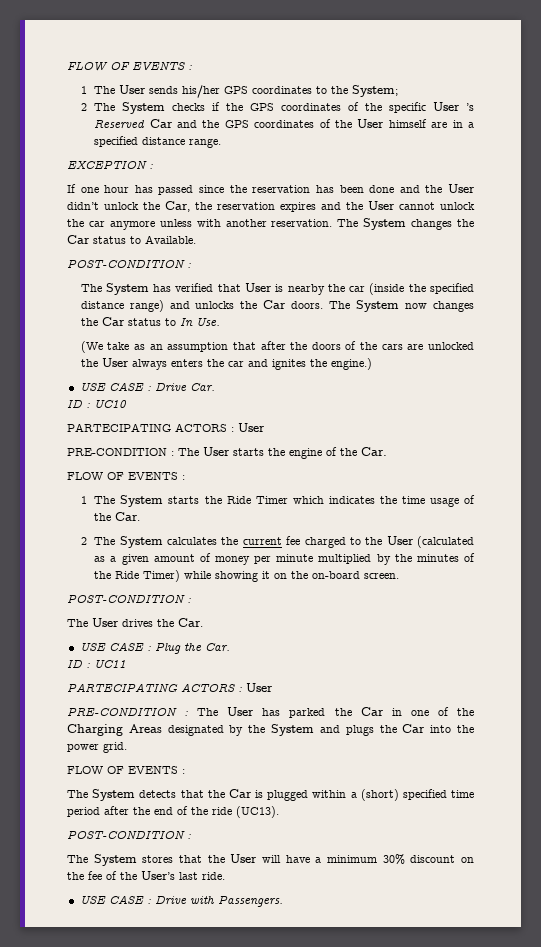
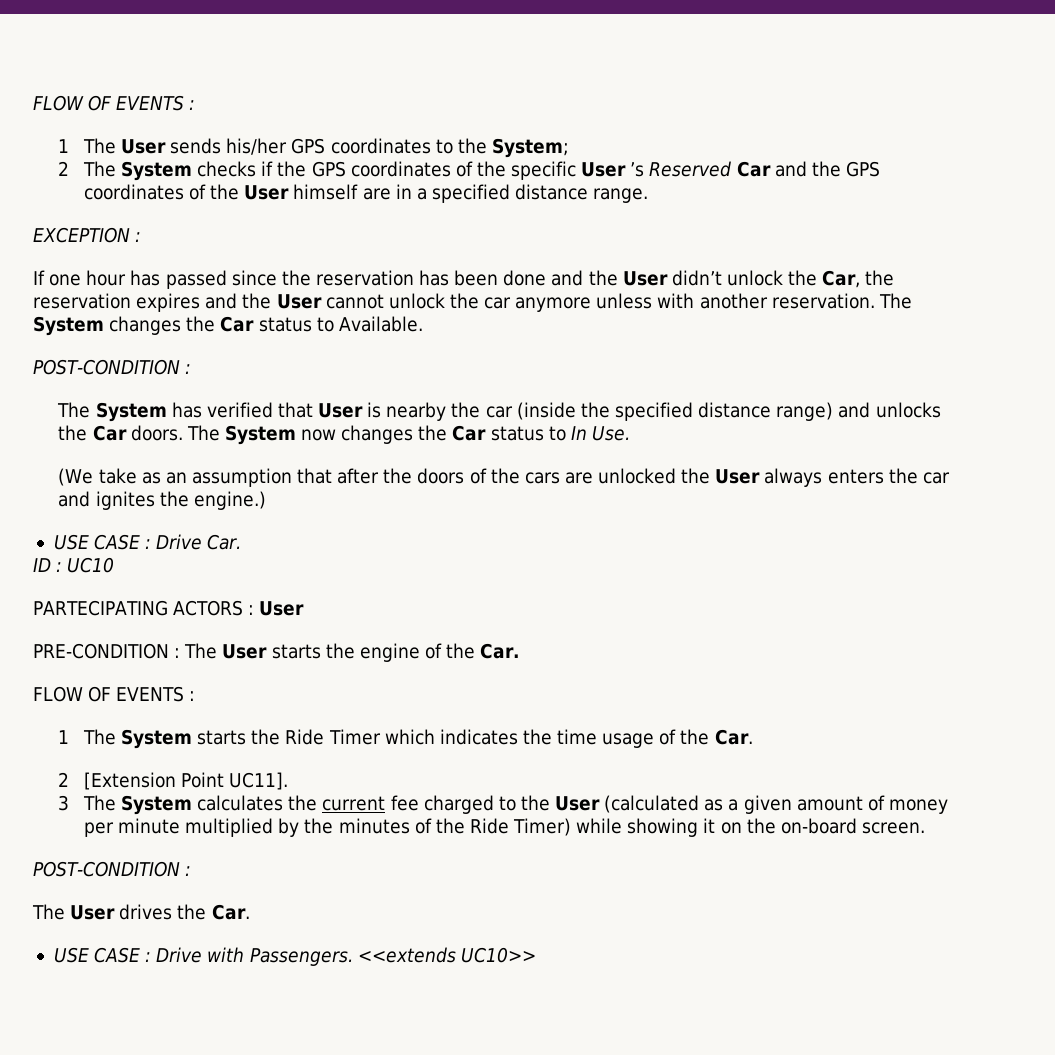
(87, 541) none -> [83,772,289,790] [58,795,70,811] [Extension Point UC11]. // 3
[79,642,230,654] [67,660,126,668] [67,683,273,692] [67,707,474,718] [67,724,474,736] [67,742,127,753] [67,766,185,774] [67,789,474,801] [67,806,279,818] [67,830,191,839] [67,854,474,866] [67,871,225,880] // USE CASE : Plug the Car. // ID : UC11 // PARTECIPATING ACTORS : User // PRE-CONDITION : The User has parked the Car in one of the Charging Areas designated by the System and plugs the Car into the power grid. // FLOW OF EVENTS : // The System detects that the Car is plugged within a (short) specified time period after the end of the ride (UC13). // POST-CONDITION : // The System stores that the User will have a minimum 30% discount on the fee of the User’s last ride. -> (250, 912) none
(283, 901) none -> [357,947,536,963] <<extends UC10>>

